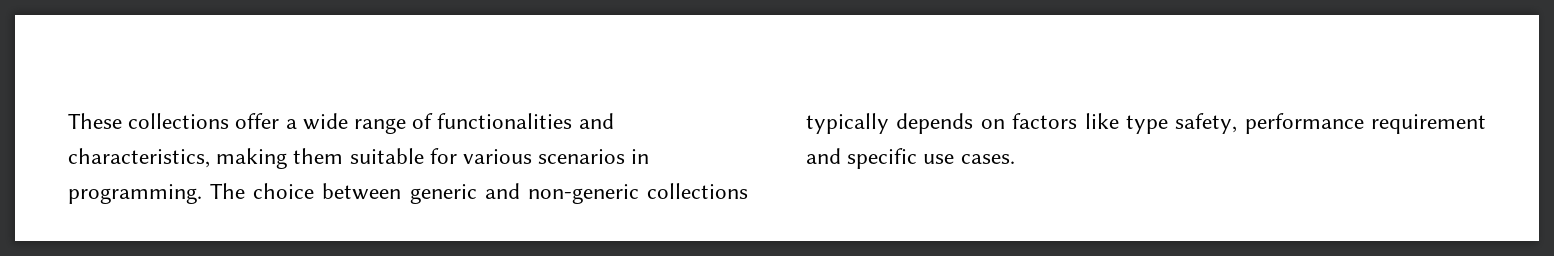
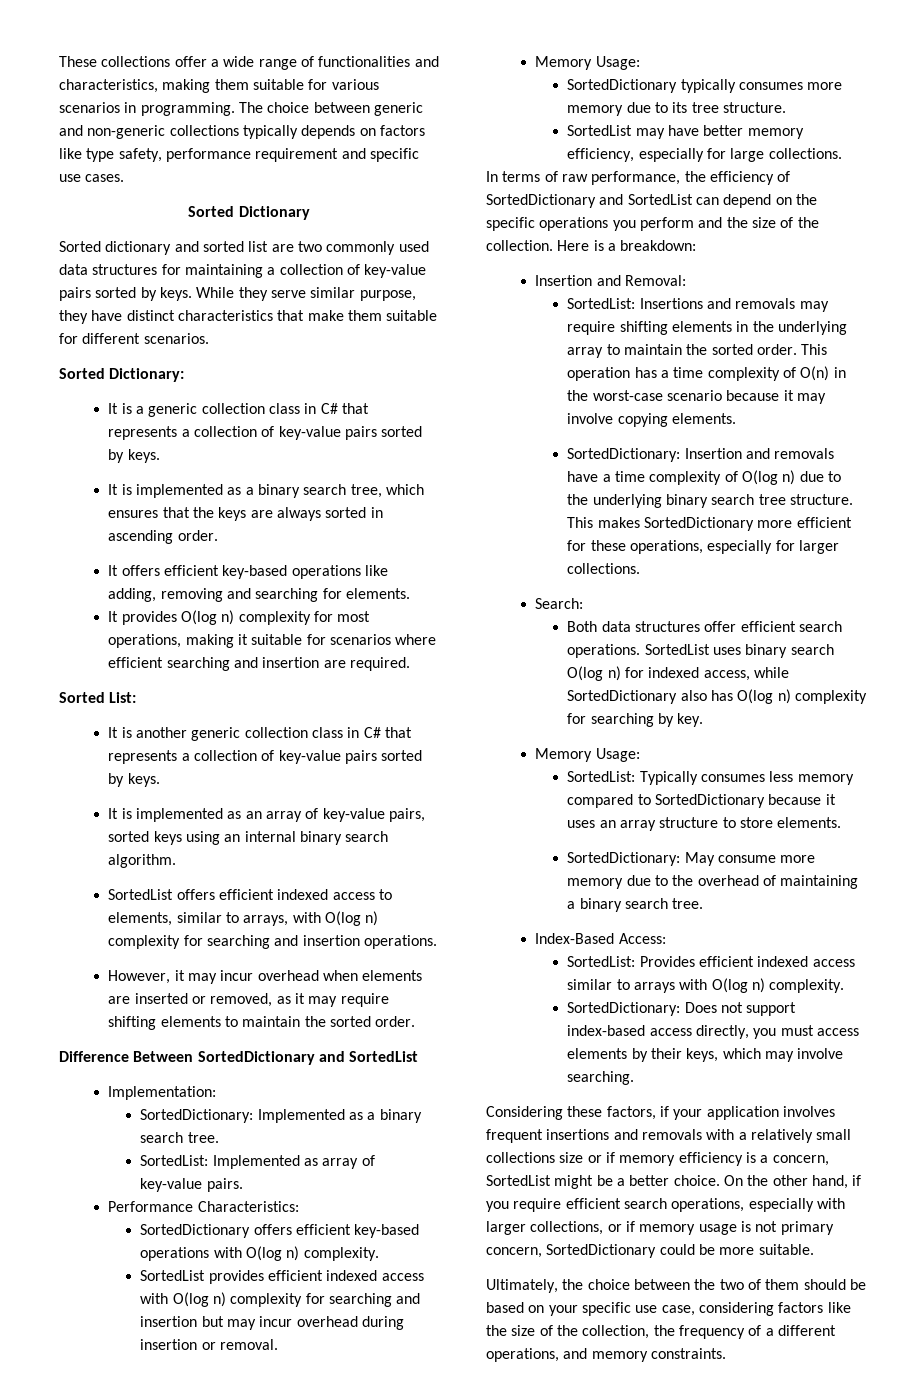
(1015, 159) none -> [188,206,310,220] [59,241,429,255] [59,264,427,278] [59,287,416,301] [59,310,438,324] [59,333,209,344] [59,368,185,382] [108,403,370,417] [108,426,423,440] [108,449,160,463] [108,484,425,498] [108,507,383,521] [108,530,218,544] [108,565,389,579] [108,588,411,602] [108,610,371,625] [108,634,437,648] [108,657,411,671] [59,692,137,703] [108,727,413,741] [108,750,423,764] [108,773,160,787] [108,808,426,822] [108,831,389,845] [108,854,177,868] [108,889,393,900] [108,911,379,926] [108,935,438,949] [108,970,423,984] [108,993,389,1007] [108,1016,416,1030] [59,1051,419,1065] [108,1086,217,1100] [140,1109,422,1123] [140,1132,219,1143] [140,1155,375,1169] [140,1178,243,1192] [108,1201,299,1212] [140,1224,420,1238] [140,1246,379,1261] [140,1270,424,1284] [140,1292,421,1307] [140,1316,404,1330] [140,1339,278,1350] [535,56,640,70] [567,79,843,93] [567,102,786,116] [567,125,804,139] [567,148,842,162] [486,171,791,185] [486,194,817,208] [486,217,819,231] [486,240,697,251] [535,275,687,286] [567,298,829,312] [567,321,847,335] [567,344,828,358] [567,366,846,381] [567,390,826,404] [567,413,736,427] [567,448,835,462] [567,470,841,485] [567,494,853,508] [567,517,852,531] [567,540,839,554] [567,563,641,574] [535,598,584,609] [567,621,842,632] [567,644,834,658] [567,666,789,681] [567,689,867,704] [567,713,704,727] [535,748,640,762] [567,771,854,785] [567,794,836,808] [567,817,842,831] [567,852,816,866] [567,875,859,889] [567,898,704,912] [535,933,666,944] [567,956,855,967] [567,978,845,993] [567,1002,797,1016] [567,1025,859,1039] [567,1048,844,1062] [567,1071,635,1085] [486,1106,835,1120] [486,1129,852,1143] [486,1152,829,1166] [486,1175,862,1189] [486,1198,845,1212] [486,1221,834,1235] [486,1244,814,1258] [486,1279,866,1293] [486,1302,851,1316] [486,1325,836,1339] [486,1348,726,1362] // Sorted Dictionary // Sorted dictionary and sorted list are two commonly used data structures for maintaining a collection of key-value pairs sorted by keys. While they serve similar purpose, they have distinct characteristics that make them suitable for different scenarios. // Sorted Dictionary: // It is a generic collection class in C# that represents a collection of key-value pairs sorted by keys. // It is implemented as a binary search tree, which ensures that the keys are always sorted in ascending order. // It offers efficient key-based operations like adding, removing and searching for elements. // It provides O(log n) complexity for most operations, making it suitable for scenarios where efficient searching and insertion are required. // Sorted List: // It is another generic collection class in C# that represents a collection of key-value pairs sorted by keys. // It is implemented as an array of key-value pairs, sorted keys using an internal binary search algorithm. // SortedList offers efficient indexed access to elements, similar to arrays, with O(log n) complexity for searching and insertion operations. // However, it may incur overhead when elements are inserted or removed, as it may require shifting elements to maintain the sorted order. // Difference Between SortedDictionary and SortedList // Implementation: // SortedDictionary: Implemented as a binary search tree. // SortedList: Implemented as array of key-value pairs. // Performance Characteristics: // SortedDictionary offers efficient key-based operations with O(log n) complexity. // SortedList provides efficient indexed access with O(log n) complexity for searching and insertion but may incur overhead during insertion or removal. // Memory Usage: // SortedDictionary typically consumes more memory due to its tree structure. // SortedList may have better memory efficiency, especially for large collections. // In terms of raw performance, the efficiency of SortedDictionary and SortedList can depend on the specific operations you perform and the size of the collection. Here is a breakdown: // Insertion and Removal: // SortedList: Insertions and removals may require shifting elements in the underlying array to maintain the sorted order. This operation has a time complexity of O(n) in the worst-case scenario because it may involve copying elements. // SortedDictionary: Insertion and removals have a time complexity of O(log n) due to the underlying binary search tree structure. This makes SortedDictionary more efficient for these operations, especially for larger collections. // Search: // Both data structures offer efficient search operations. SortedList uses binary search O(log n) for indexed access, while SortedDictionary also has O(log n) complexity for searching by key. // Memory Usage: // SortedList: Typically consumes less memory compared to SortedDictionary because it uses an array structure to store elements. // SortedDictionary: May consume more memory due to the overhead of maintaining a binary search tree. // Index-Based Access: // SortedList: Provides efficient indexed access similar to arrays with O(log n) complexity. // SortedDictionary: Does not support index-based access directly, you must access elements by their keys, which may involve searching. // Considering these factors, if your application involves frequent insertions and removals with a relatively small collections size or if memory efficiency is a concern, SortedList might be a better choice. On the other hand, if you require efficient search operations, especially with larger collections, or if memory usage is not primary concern, SortedDictionary could be more suitable. // Ultimately, the choice between the two of them should be based on your specific use case, considering factors like the size of the collection, the frequency of a different operations, and memory constraints.

